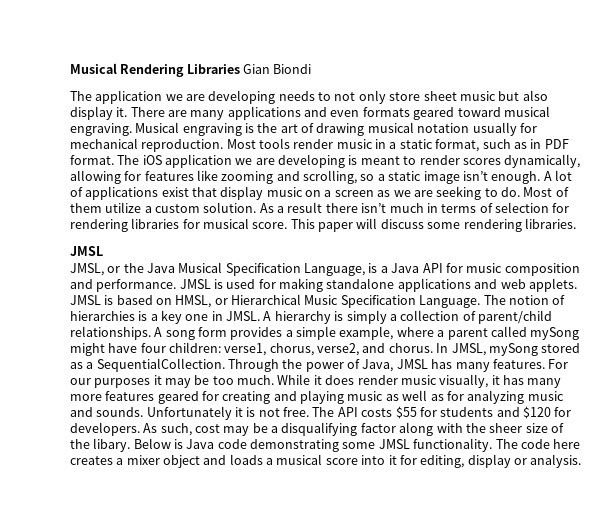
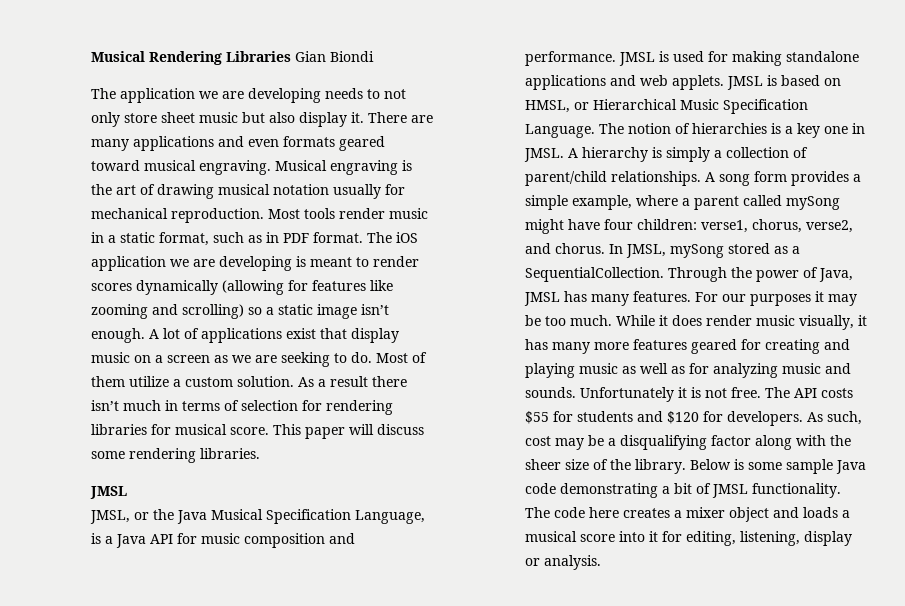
[504,154,581,168] [69,170,121,184] dynamically, allowing -> [135,280,284,295] dynamically (allowing
[303,170,358,184] scrolling, -> [181,304,244,319] scrolling)
[93,438,131,452] libary. -> [634,459,686,474] library.
(183, 444) none -> [747,459,833,474] some sample
[342,442,376,449] some -> [661,483,711,494] a bit of
(465, 461) none -> [739,531,800,546] listening,

